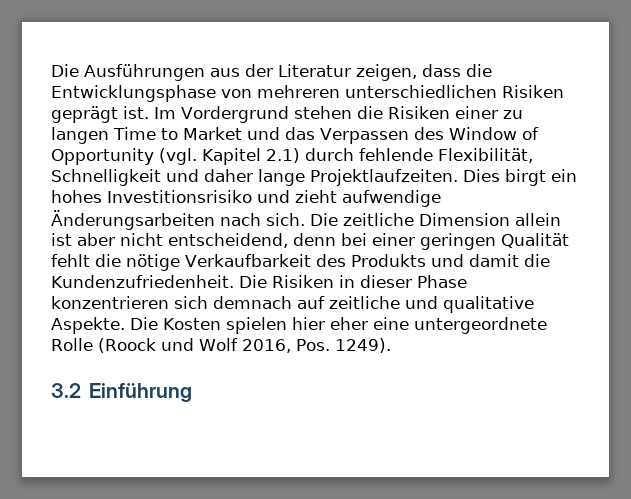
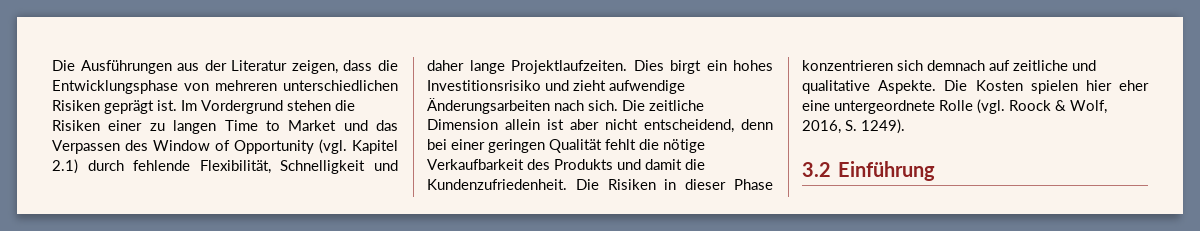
[98,338,330,353] (Roock und Wolf 2016, Pos. -> [977,99,1107,114] [802,120,857,134] (vgl. Roock & Wolf, 2016, S.

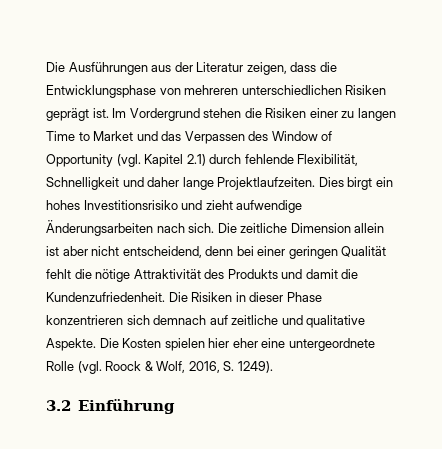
[427,159,524,170] Verkaufbarkeit -> [133,269,201,279] Attraktivität

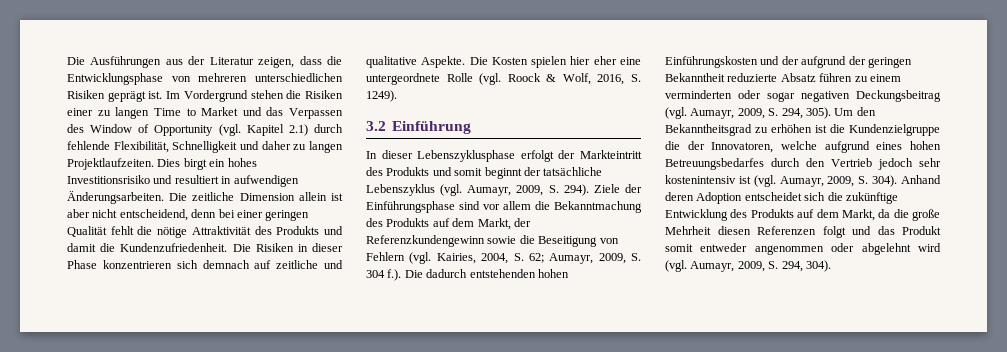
[182,177,214,190] lange -> [293,141,343,153] zu langen
[205,200,303,213] [46,220,215,236] zieht aufwendige Änderungsarbeiten nach sich. -> [174,175,299,187] [67,191,164,204] resultiert in aufwendigen Änderungsarbeiten.
(175, 406) none -> [366,150,642,162] [366,167,603,179] [366,184,642,196] [366,201,642,213] [366,218,531,230] [366,235,619,247] [366,252,641,264] [366,269,569,281] [665,56,912,68] [665,73,901,82] [665,90,941,102] [665,107,876,119] [665,124,940,136] [665,141,941,153] [665,158,941,170] [665,175,941,187] [665,192,898,204] [665,209,940,221] [665,226,941,238] [665,243,941,255] [665,260,831,272] // In dieser Lebenszyklusphase erfolgt der Markteintritt des Produkts und somit beginnt der tatsächliche Lebenszyklus (vgl. Aumayr, 2009, S. 294). Ziele der Einführungsphase sind vor allem die Bekanntmachung des Produkts auf dem Markt, der Referenzkundengewinn sowie die Beseitigung von Fehlern (vgl. Kairies, 2004, S. 62; Aumayr, 2009, S. 304 f.). Die dadurch entstehenden hohen Einführungskosten und der aufgrund der geringen Bekanntheit reduzierte Absatz führen zu einem verminderten oder sogar negativen Deckungsbeitrag (vgl. Aumayr, 2009, S. 294, 305). Um den Bekanntheitsgrad zu erhöhen ist die Kundenzielgruppe die der Innovatoren, welche aufgrund eines hohen Betreuungsbedarfes durch den Vertrieb jedoch sehr kostenintensiv ist (vgl. Aumayr, 2009, S. 304). Anhand deren Adoption entscheidet sich die zukünftige Entwicklung des Produkts auf dem Markt, da die große Mehrheit diesen Referenzen folgt und das Produkt somit entweder angenommen oder abgelehnt wird (vgl. Aumayr, 2009, S. 294, 304).

